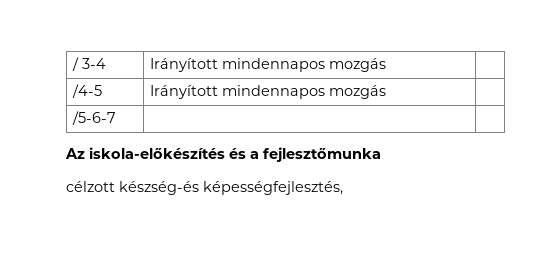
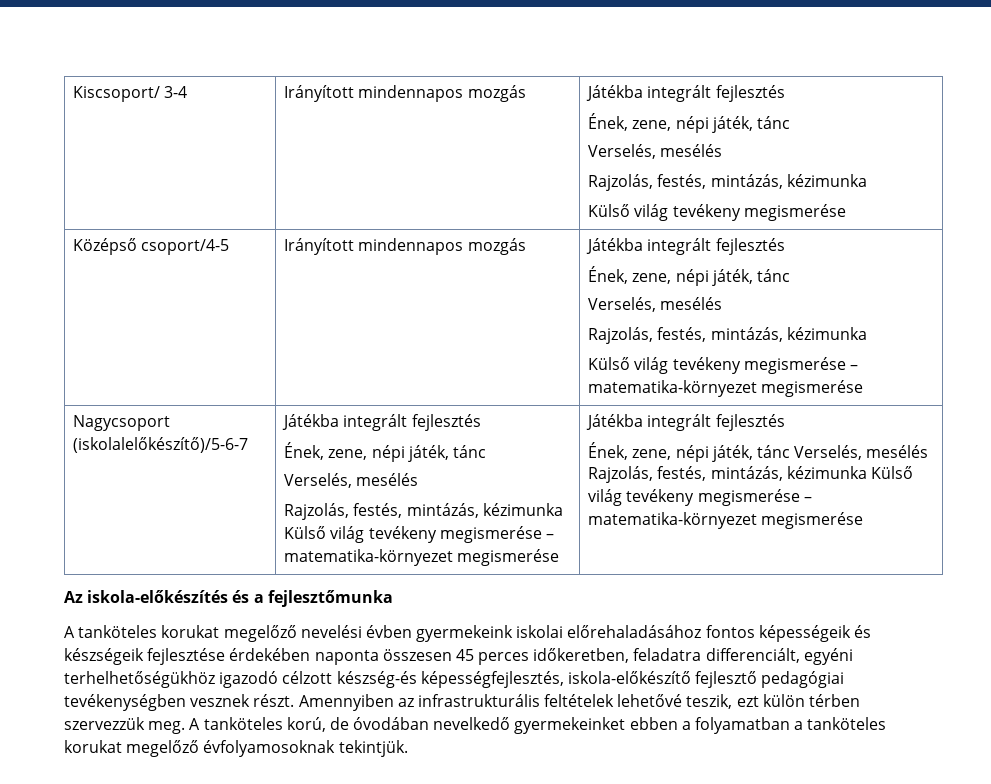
[72,57,80,71] / -> [73,86,161,102] Kiscsoport/
[72,84,103,98] [150,85,387,99] [72,111,117,125] // /4-5 | Irányított mindennapos mozgás | // /5-6-7 | | -> [586,85,785,102] [588,113,790,133] [588,144,723,159] [588,174,867,191] [588,204,846,221] [73,238,230,255] [284,238,526,255] [586,238,785,255] [588,266,790,286] [588,297,723,312] [588,327,867,344] [588,357,858,374] [588,380,864,397] [73,415,171,431] [73,437,249,453] [282,414,481,431] [284,442,486,462] [284,473,419,488] [284,503,563,520] [284,526,554,543] [284,549,560,566] [586,414,785,431] [588,442,929,462] [588,466,913,483] [588,489,812,506] [588,512,864,529] Játékba integrált fejlesztés // Ének, zene, népi játék, tánc // Verselés, mesélés // Rajzolás, festés, mintázás, kézimunka // Külső világ tevékeny megismerése // Középső csoport/4-5 | Irányított mindennapos mozgás | Játékba integrált fejlesztés // Ének, zene, népi játék, tánc // Verselés, mesélés // Rajzolás, festés, mintázás, kézimunka // Külső világ tevékeny megismerése – matematika-környezet megismerése // Nagycsoport (iskolalelőkészítő)/5-6-7 | Játékba integrált fejlesztés // Ének, zene, népi játék, tánc // Verselés, mesélés // Rajzolás, festés, mintázás, kézimunka Külső világ tevékeny megismerése – matematika-környezet megismerése | Játékba integrált fejlesztés // Ének, zene, népi játék, tánc Verselés, mesélés Rajzolás, festés, mintázás, kézimunka Külső világ tevékeny megismerése – matematika-környezet megismerése
[66,181,343,195] célzott készség-és képességfejlesztés, -> [64,625,872,642] [64,648,853,665] [64,671,845,688] [64,694,861,711] [64,717,887,734] [64,740,408,757] A tanköteles korukat megelőző nevelési évben gyermekeink iskolai előrehaladásához fontos képességeik és készségeik fejlesztése érdekében naponta összesen 45 perces időkeretben, feladatra differenciált, egyéni terhelhetőségükhöz igazodó célzott készség-és képességfejlesztés, iskola-előkészítő fejlesztő pedagógiai tevékenységben vesznek részt. Amennyiben az infrastrukturális feltételek lehetővé teszik, ezt külön térben szervezzük meg. A tanköteles korú, de óvodában nevelkedő gyermekeinket ebben a folyamatban a tanköteles korukat megelőző évfolyamosoknak tekintjük.

